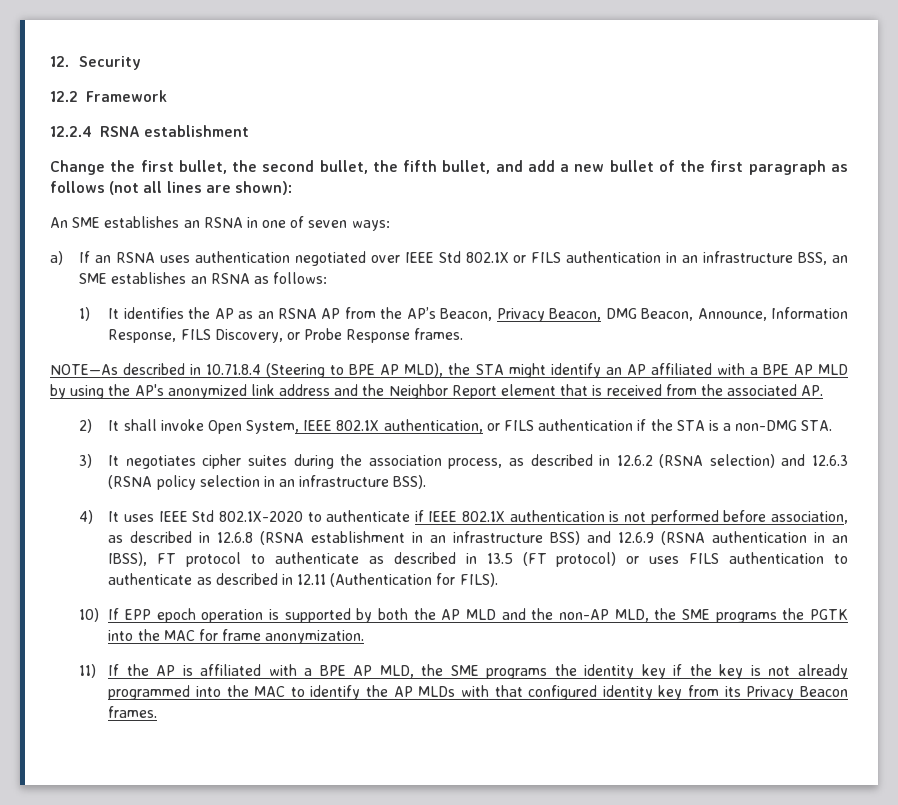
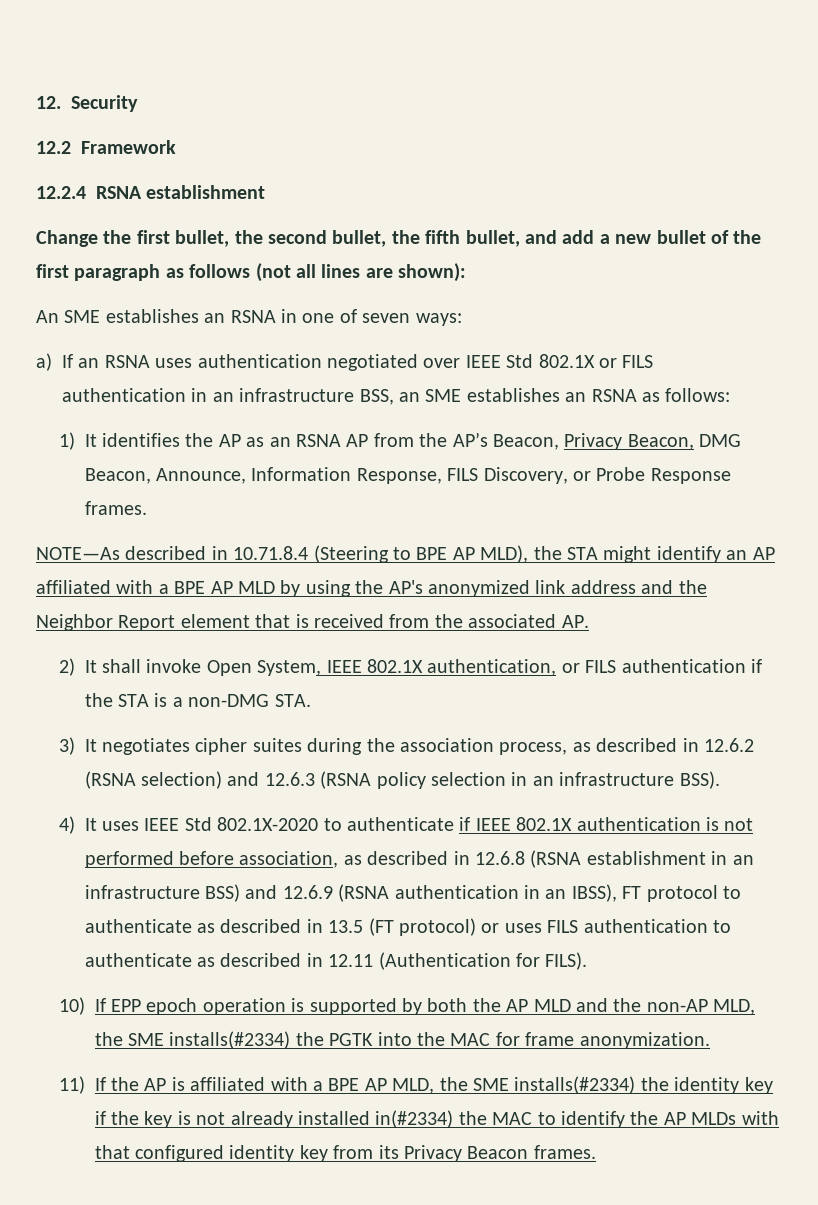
[715,612,777,623] programs -> [169,1031,291,1049] installs(#2334)
[486,668,548,679] programs -> [514,1076,636,1094] installs(#2334)
[108,685,221,700] programmed into -> [297,1110,454,1128] installed in(#2334)

